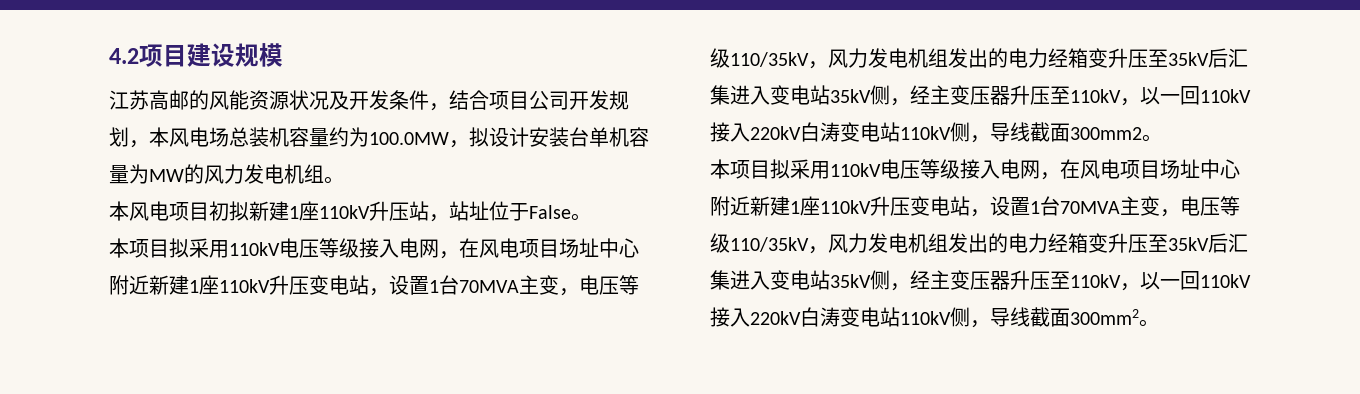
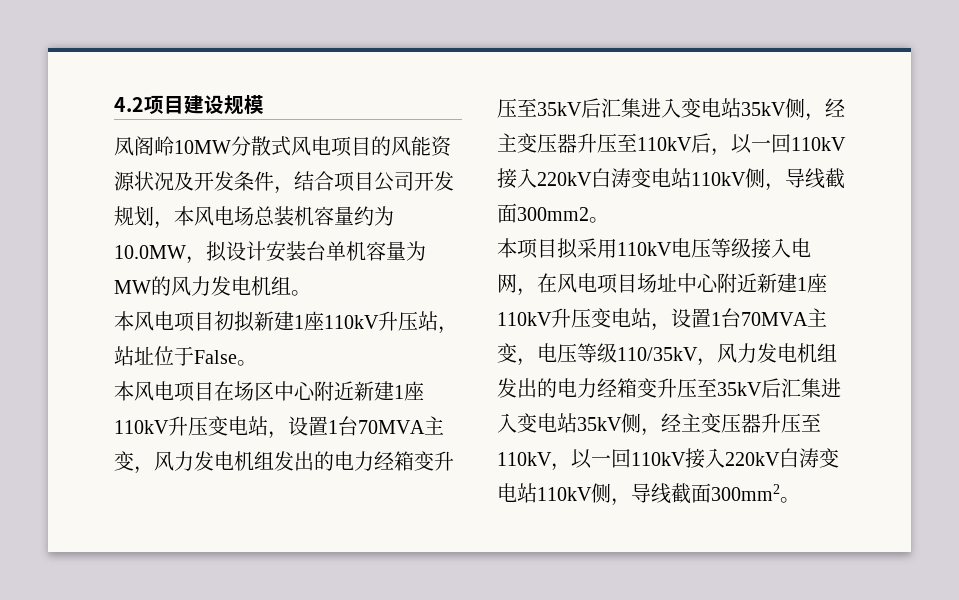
[109,90,189,110] 江苏高邮 -> [114,136,371,157] 凤阁岭10MW分散式风电项目
[369,132,449,145] 100.0MW -> [114,245,186,259] 10.0MW
[129,238,599,259] 项目拟采用110kV电压等级接入电网，在风电项目场址 -> [134,381,274,402] 风电项目在场区
[579,275,639,295] [710,48,828,69] 电压等级110/35kV， -> (154, 470) none
(1121, 96) none -> [691,133,711,153] 后

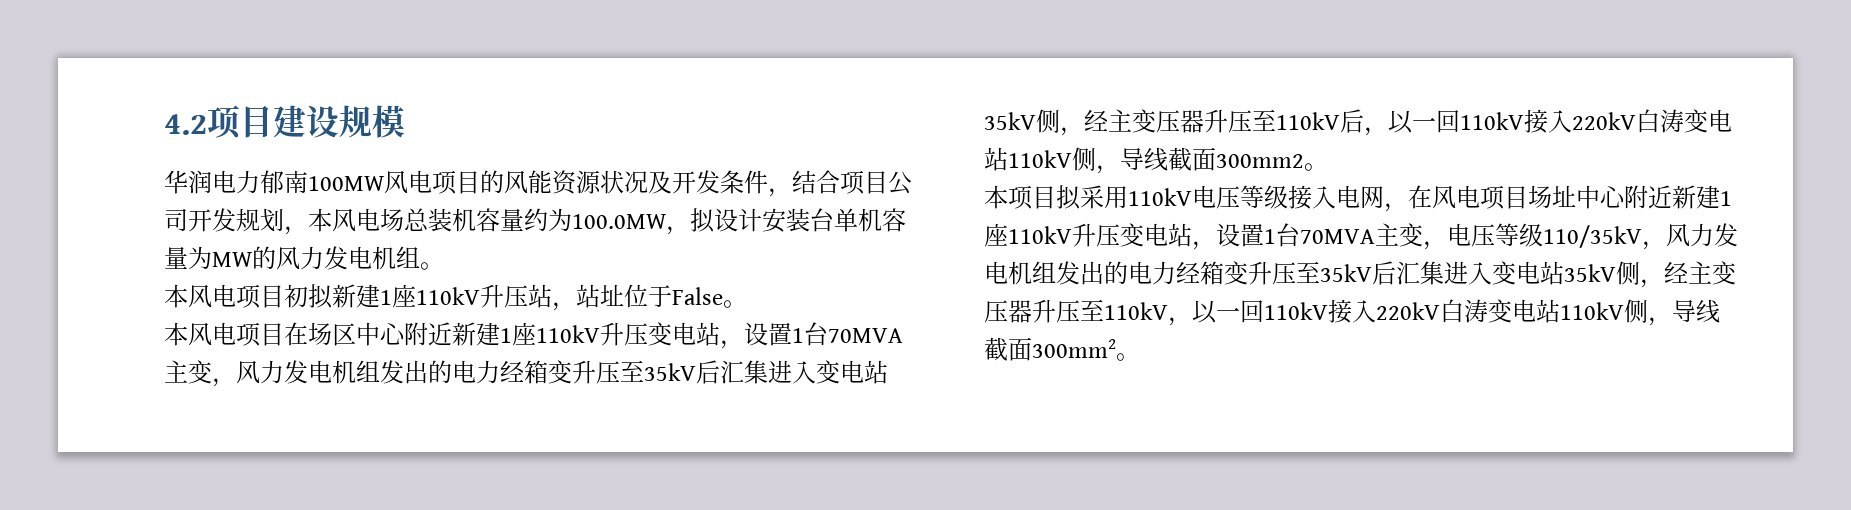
[114,136,291,156] 凤阁岭10MW分散式 -> [164,170,385,194] 华润电力郁南100MW
[114,245,186,259] 10.0MW -> [572,214,667,229] 100.0MW

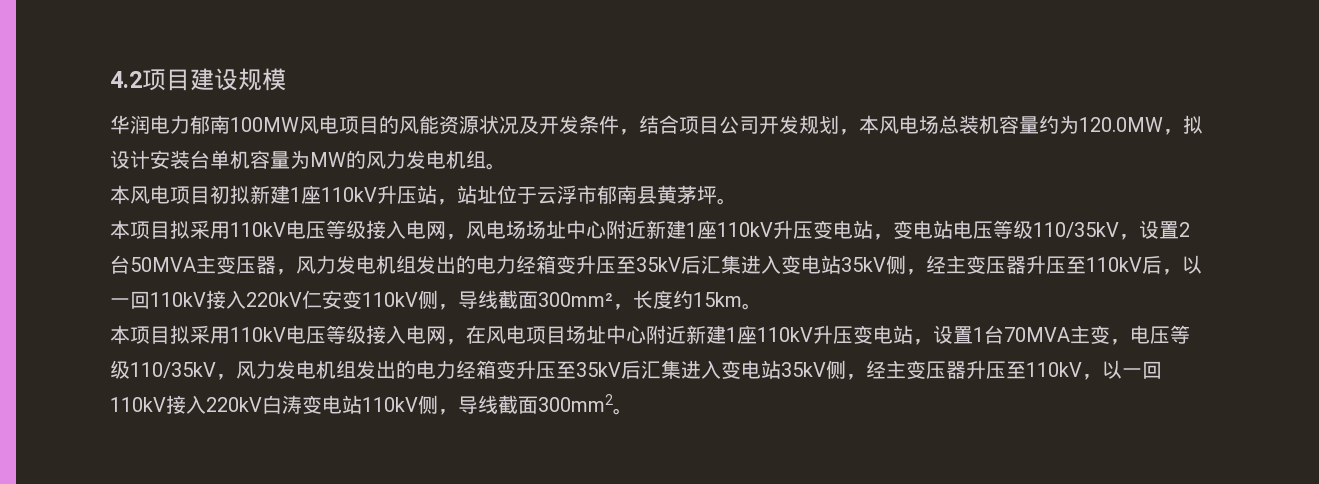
[572,214,667,229] 100.0MW -> [1079,117,1163,132] 120.0MW
[672,287,747,308] [164,322,903,349] [164,360,212,384] False。 // 本风电项目在场区中心附近新建1座110kV升压变电站，设置1台70MVA主变 -> [537,185,737,205] [110,220,1190,240] [110,255,276,274] 云浮市郁南县黄茅坪。 // 本项目拟采用110kV电压等级接入电网，风电场场址中心附近新建1座110kV升压变电站，变电站电压等级110/35kV，设置2台50MVA主变压器
[1636,109,1732,133] [984,147,1304,174] 白涛变电站110kV侧，导线截面300mm2 -> [302,290,742,310] 仁安变110kV侧，导线截面300mm²，长度约15km

